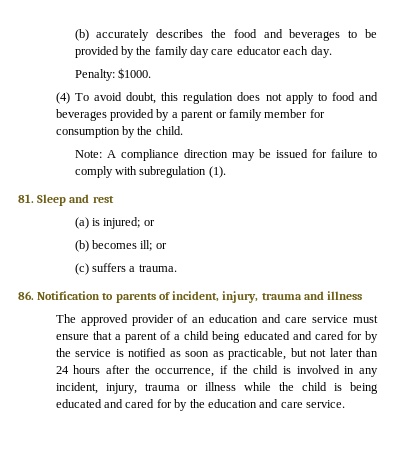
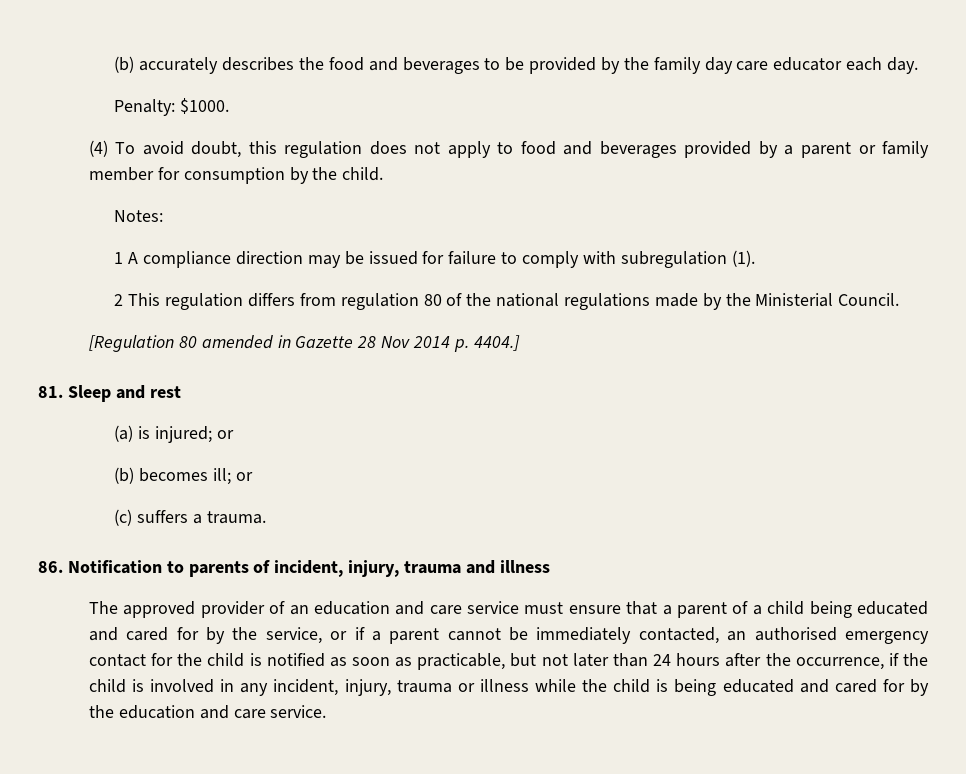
[74,150,102,158] Note: -> [114,210,164,222] [114,252,124,264] Notes: // 1
(226, 172) none -> [114,293,900,310] [88,335,520,352] // 2 This regulation differs from regulation 80 of the national regulations made by the Ministerial Council. // [Regulation 80 amended in Gazette 28 Nov 2014 p. 4404.]
[75,349,112,357] service -> [265,627,930,644] [88,653,245,667] service, or if a parent cannot be immediately contacted, an authorised emergency contact for the child

